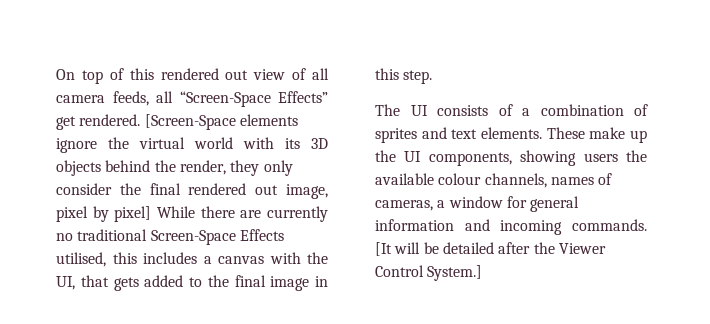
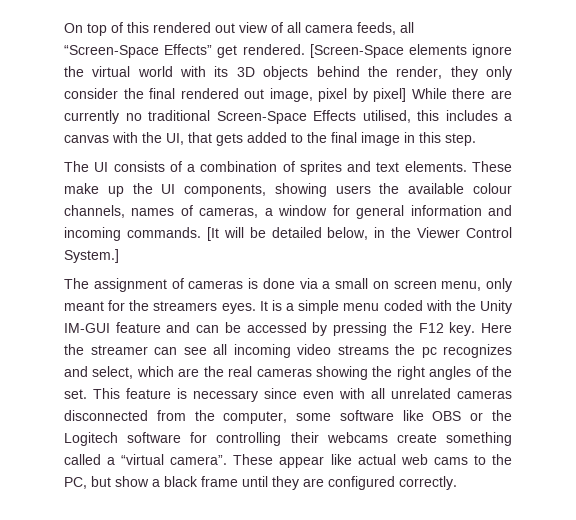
[498,242,531,254] after -> [327,227,386,240] below, in
(483, 273) none -> [64,278,512,292] [64,300,512,314] [64,322,513,336] [64,344,512,358] [64,366,512,380] [64,388,512,402] [64,410,512,424] [64,432,512,446] [64,454,512,468] [64,476,457,490] // The assignment of cameras is done via a small on screen menu, only meant for the streamers eyes. It is a simple menu coded with the Unity IM-GUI feature and can be accessed by pressing the F12 key. Here the streamer can see all incoming video streams the pc recognizes and select, which are the real cameras showing the right angles of the set. This feature is necessary since even with all unrelated cameras disconnected from the computer, some software like OBS or the Logitech software for controlling their webcams create something called a “virtual camera”. These appear like actual web cams to the PC, but show a black frame until they are configured correctly.

